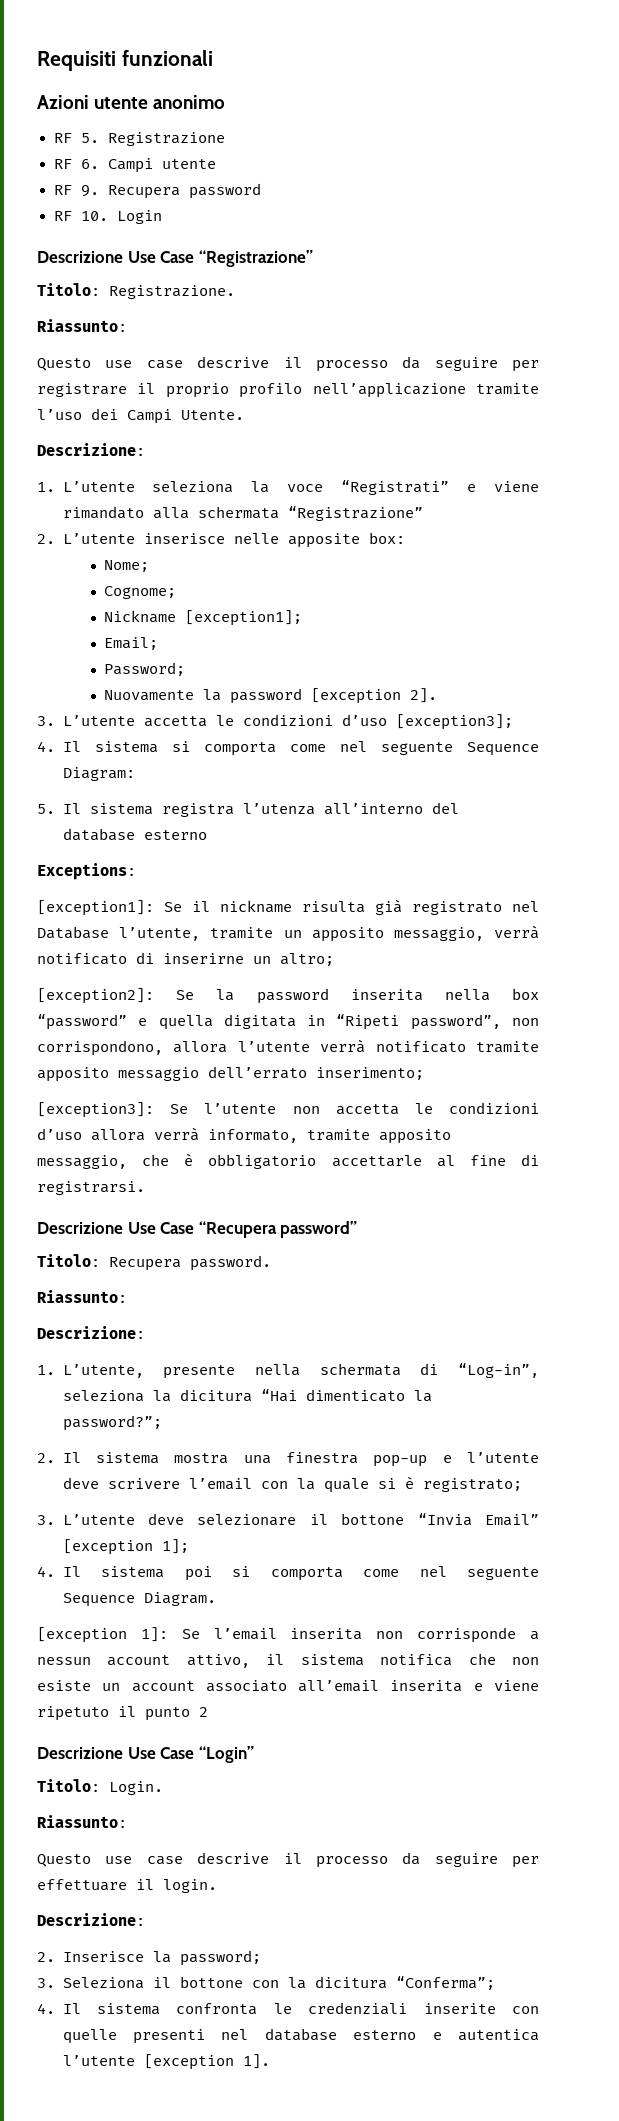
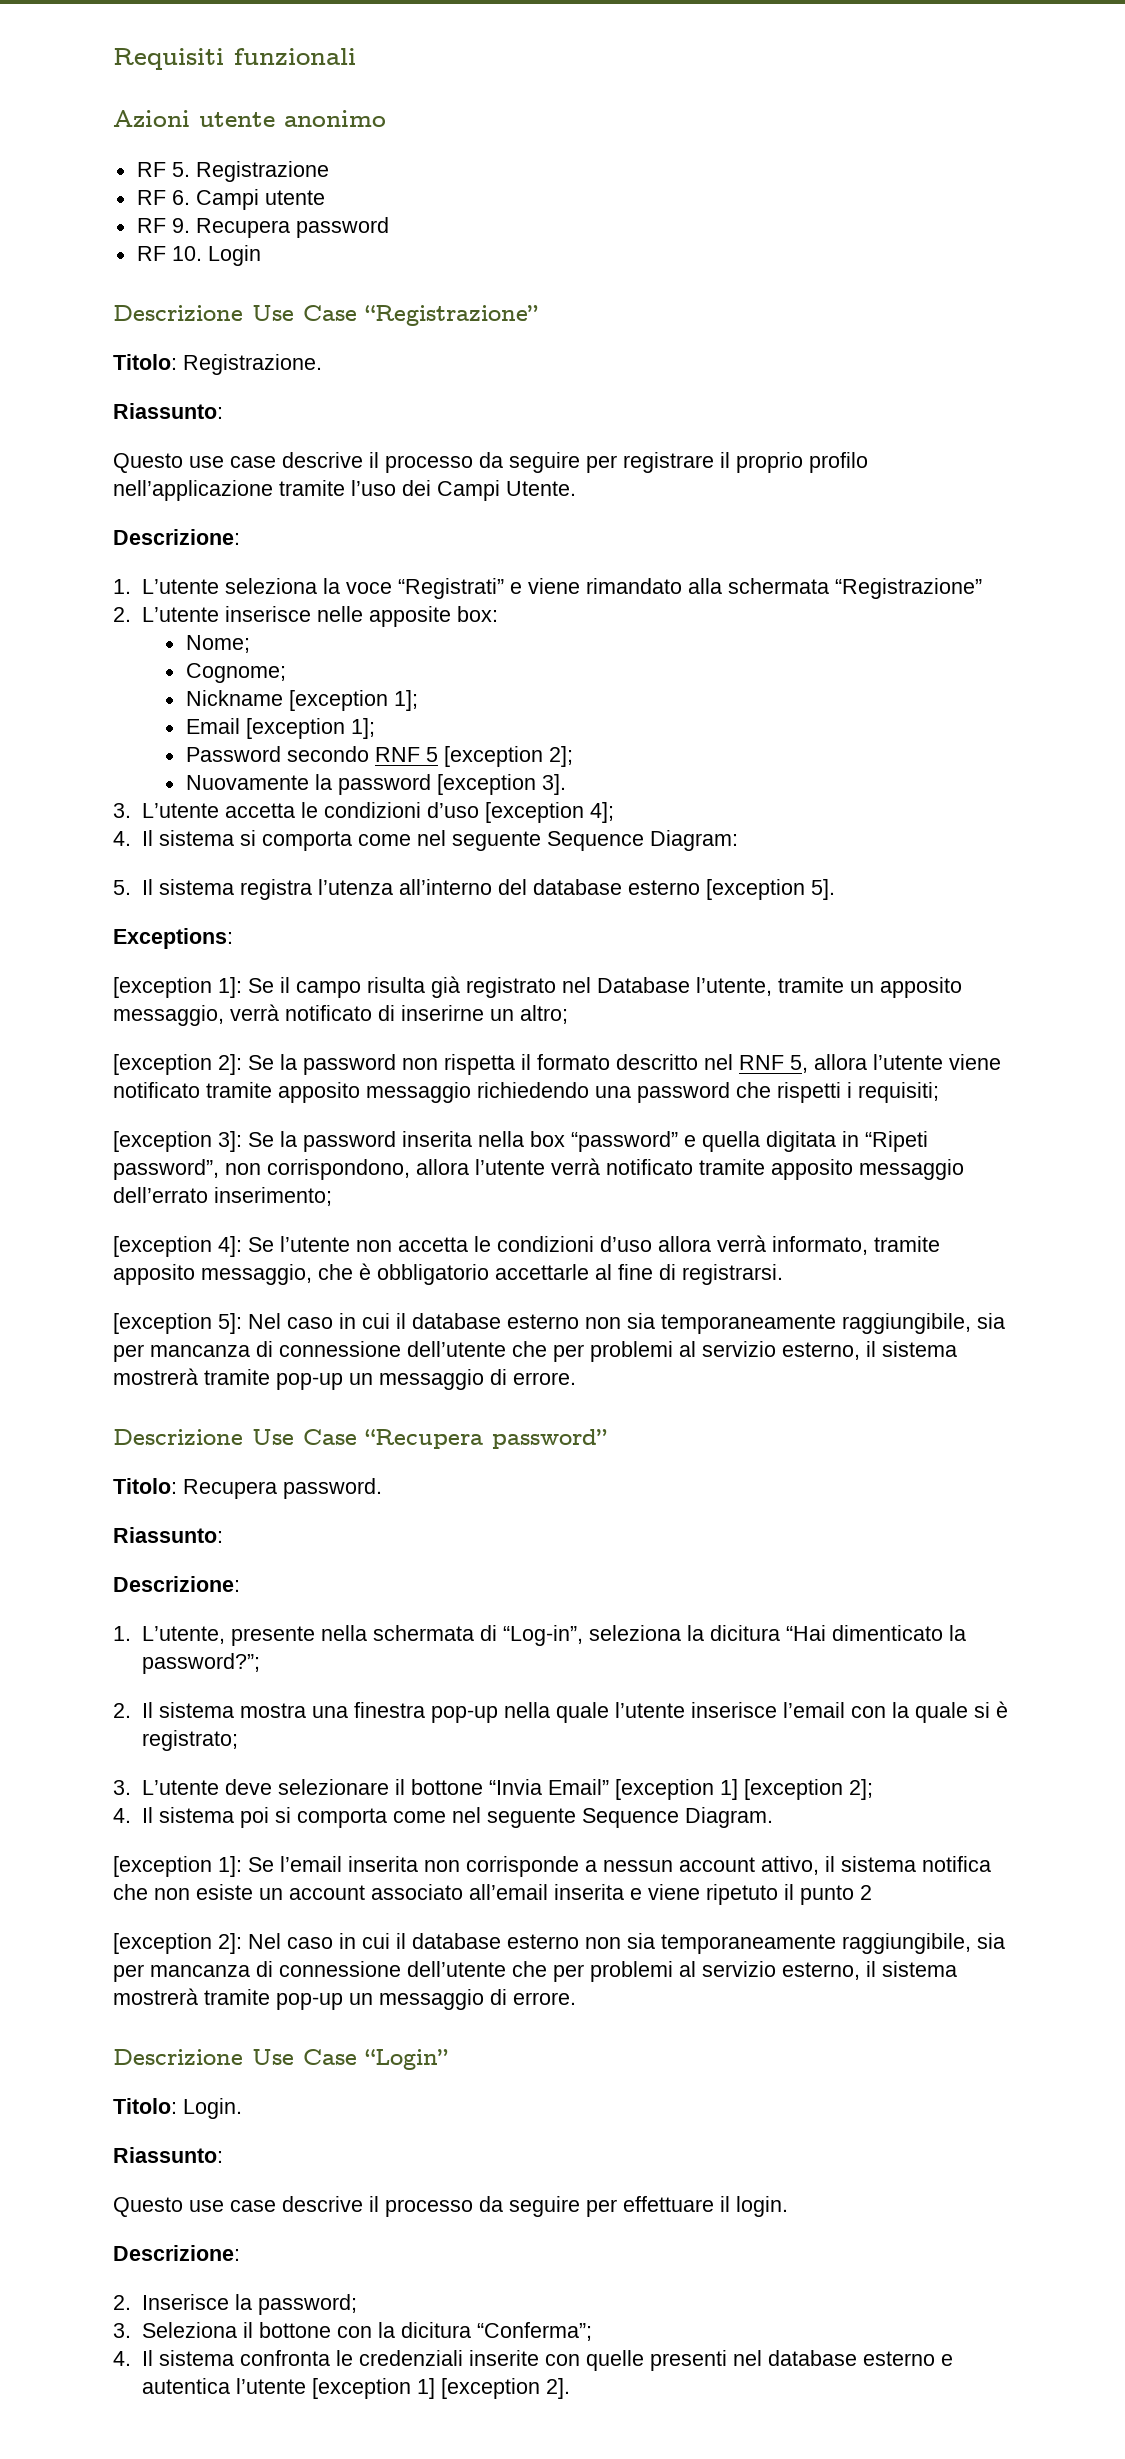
[185,610,303,626] [104,637,159,650] [104,662,186,676] [exception1]; // Email; // Password; -> [288,690,418,711] [185,718,375,739] [185,746,573,767] [exception 1]; // Email [exception 1]; // Password secondo RNF 5 [exception 2];
[410,688,438,703] 2]. -> [541,774,566,795] 3].
[395,714,513,730] [exception3]; -> [484,802,614,823] [exception 4];
(207, 835) none -> [705,879,835,900] [exception 5].
[37,900,154,916] [exception1]: -> [113,977,242,998] [exception 1]:
[220,900,292,913] nickname -> [296,981,361,998] campo
[37,988,154,1004] [exception2]: -> [113,1054,1001,1075] [113,1082,939,1103] [113,1131,242,1152] [exception 2]: Se la password non rispetta il formato descritto nel RNF 5, allora l’utente viene notificato tramite apposito messaggio richiedendo una password che rispetti i requisiti; // [exception 3]:
[37,1102,154,1118] [exception3]: -> [113,1236,242,1257] [exception 4]:
(145, 1188) none -> [113,1313,1005,1334] [113,1341,957,1362] [113,1368,576,1390] // [exception 5]: Nel caso in cui il database esterno non sia temporaneamente raggiungibile, sia per mancanza di connessione dell’utente che per problemi al servizio esterno, il sistema mostrerà tramite pop-up un messaggio di errore.
[442,1452,539,1463] [62,1477,180,1489] e l’utente deve scrivere -> [503,1702,777,1723] nella quale l’utente inserisce
[161,1539,189,1554] 1]; -> [719,1779,873,1800] 1] [exception 2];
(208, 1712) none -> [113,1933,1005,1954] [113,1961,957,1982] [113,1988,576,2010] // [exception 2]: Nel caso in cui il database esterno non sia temporaneamente raggiungibile, sia per mancanza di connessione dell’utente che per problemi al servizio esterno, il sistema mostrerà tramite pop-up un messaggio di errore.
[242,2054,270,2069] 1]. -> [416,2378,570,2399] 1] [exception 2].

